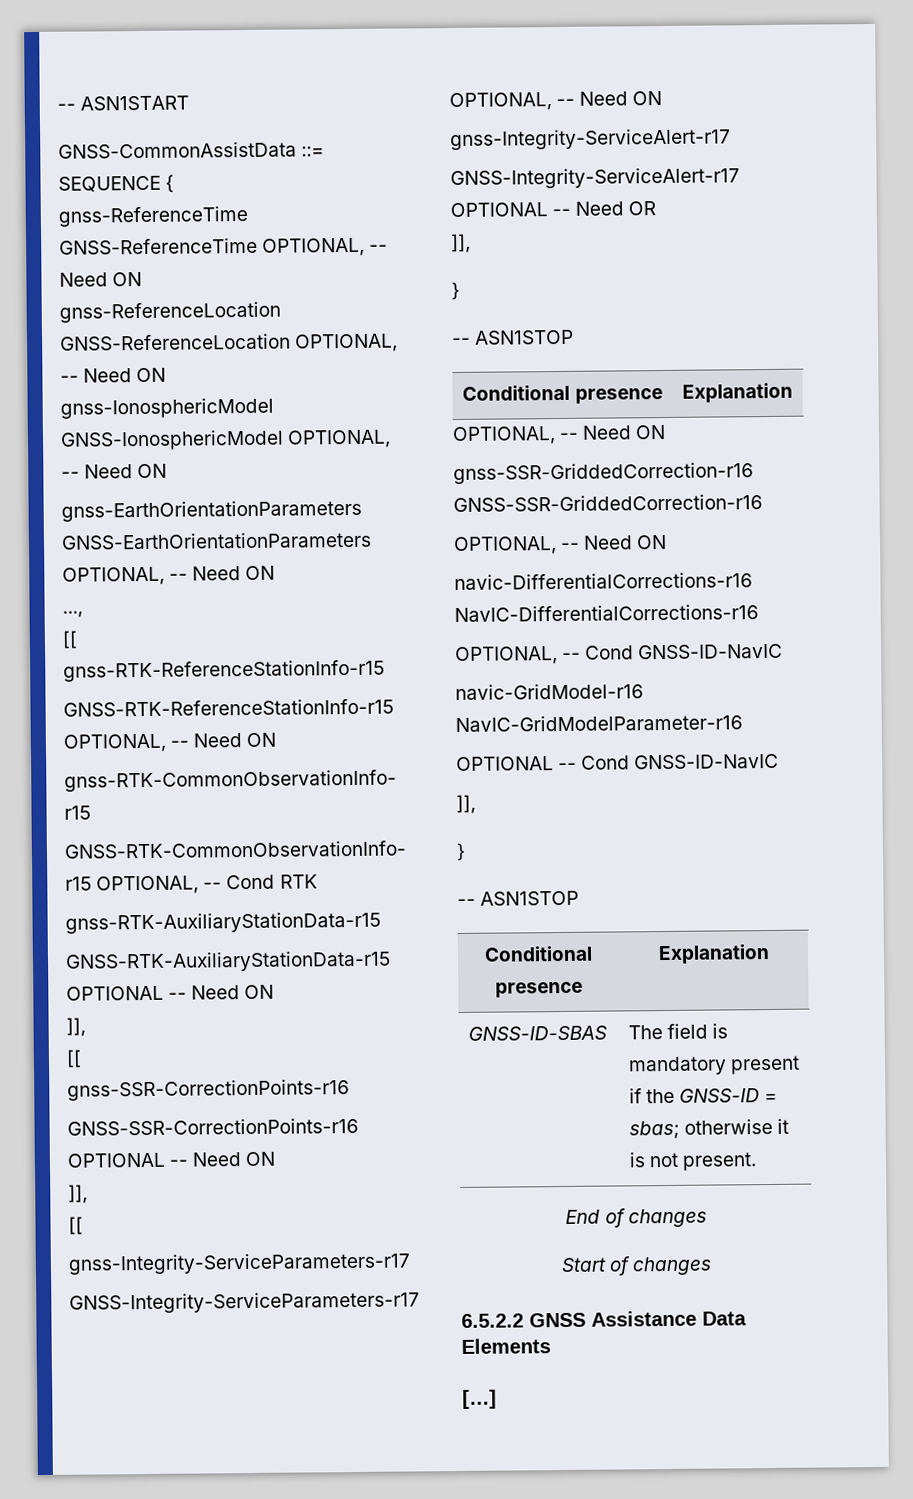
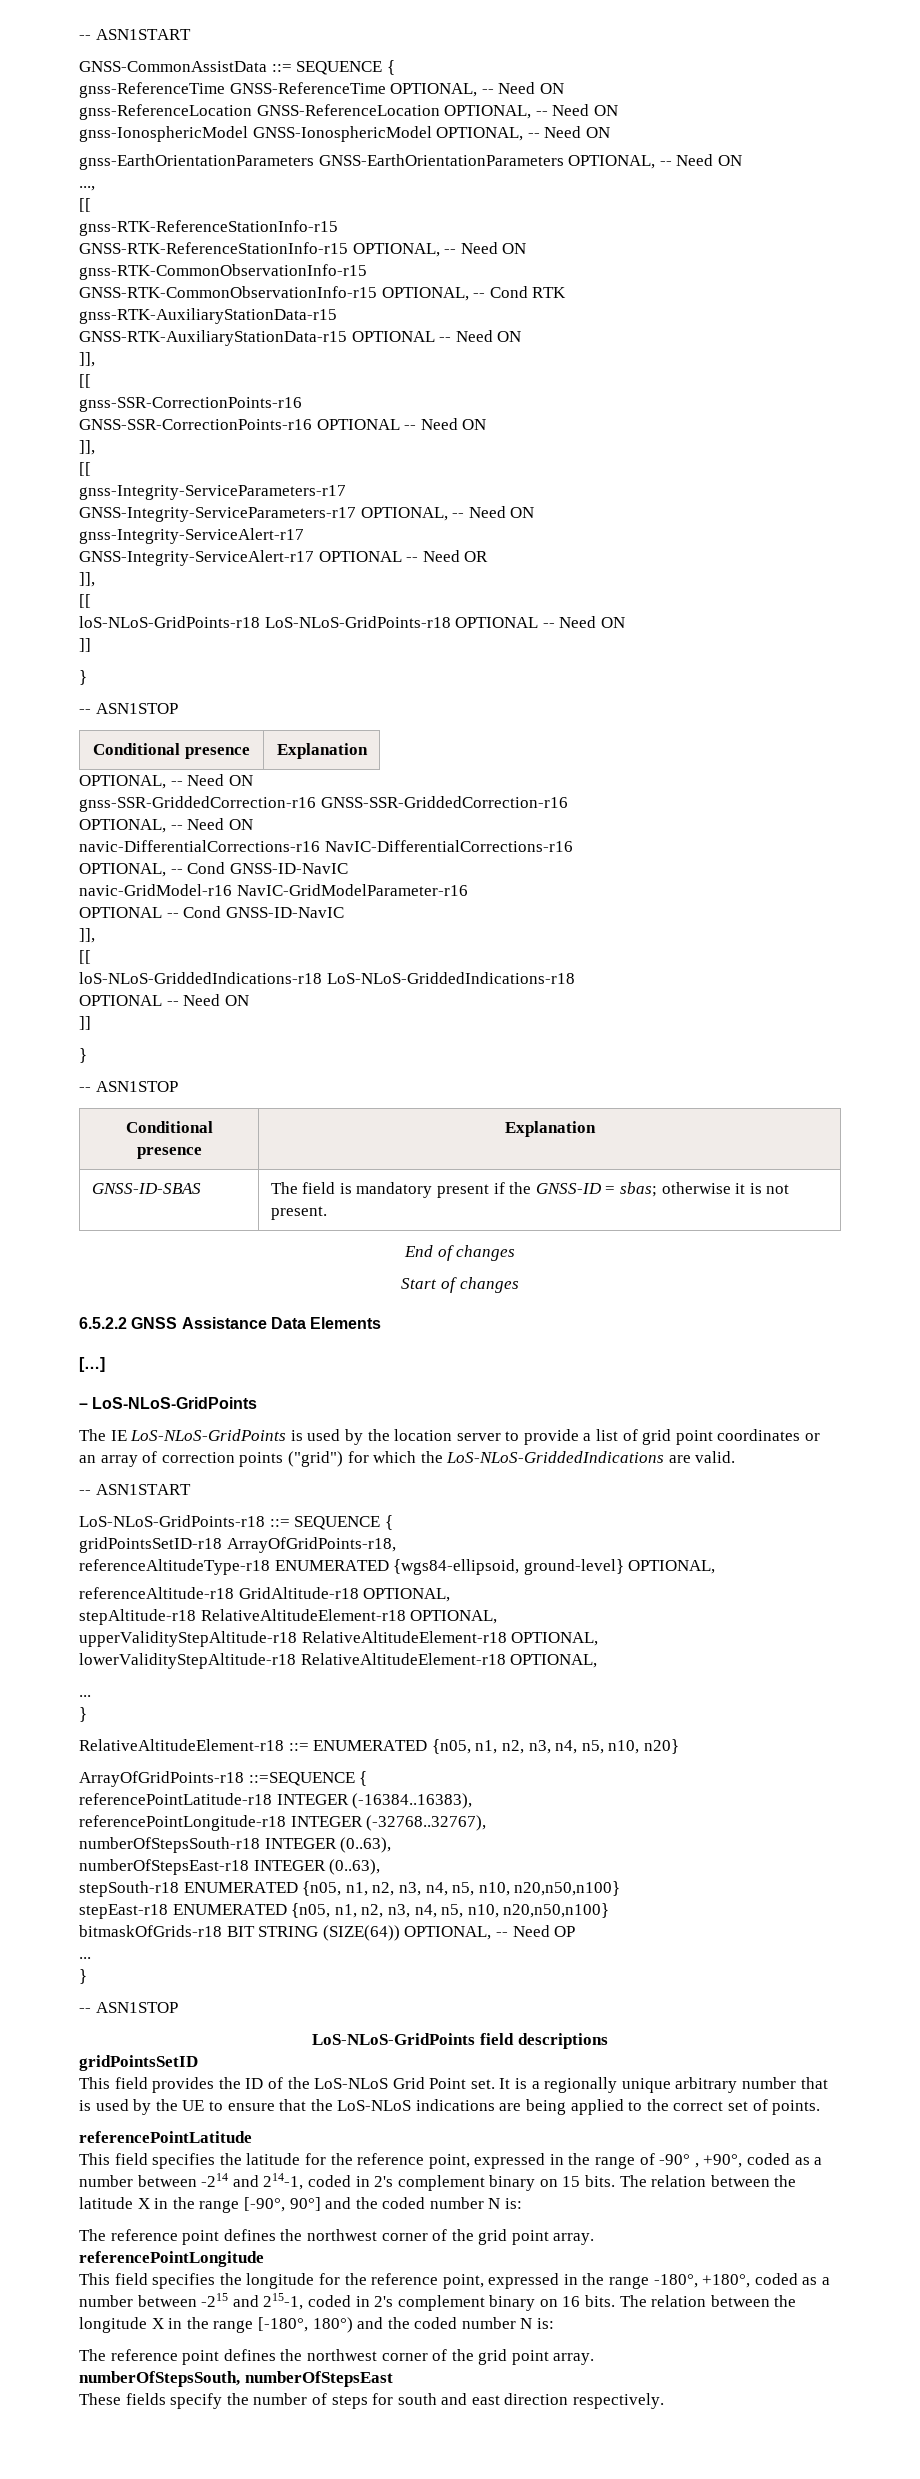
(471, 243) none -> [79,594,91,608] [79,616,625,628] [79,638,91,652] // [[ // loS-NLoS-GridPoints-r18 LoS-NLoS-GridPoints-r18 OPTIONAL -- Need ON // ]]
(476, 804) none -> [79,950,91,964] [79,972,575,984] [79,994,249,1006] [79,1016,91,1030] // [[ // loS-NLoS-GriddedIndications-r18 LoS-NLoS-GriddedIndications-r18 // OPTIONAL -- Need ON // ]]
(497, 1399) none -> [79,1397,258,1409] [79,1429,821,1445] [79,1451,736,1467] [79,1484,191,1495] [79,1515,393,1530] [79,1537,396,1553] [79,1559,716,1575] [79,1587,451,1602] [79,1609,498,1625] [79,1631,599,1647] [79,1653,598,1669] [79,1695,91,1697] [79,1707,87,1722] [79,1739,679,1754] [79,1771,368,1787] [79,1793,473,1809] [79,1815,487,1831] [79,1837,392,1853] [79,1859,381,1875] [79,1881,621,1897] [79,1903,610,1919] [79,1925,576,1941] [79,1957,91,1959] [79,1969,87,1984] [79,2002,178,2013] [312,2033,608,2049] [79,2055,198,2071] [79,2077,828,2093] [79,2099,821,2115] [79,2131,252,2143] [79,2153,823,2169] [79,2173,797,2191] [79,2197,523,2213] [79,2229,595,2245] [79,2251,264,2267] [79,2273,831,2289] [79,2293,797,2311] [79,2317,555,2333] [79,2349,595,2365] [79,2371,393,2387] [79,2393,665,2409] // – LoS-NLoS-GridPoints // The IE LoS-NLoS-GridPoints is used by the location server to provide a list of grid point coordinates or an array of correction points ("grid") for which the LoS-NLoS-GriddedIndications are valid. // -- ASN1START // LoS-NLoS-GridPoints-r18 ::= SEQUENCE { // gridPointsSetID-r18 ArrayOfGridPoints-r18, // referenceAltitudeType-r18 ENUMERATED {wgs84-ellipsoid, ground-level} OPTIONAL, // referenceAltitude-r18 GridAltitude-r18 OPTIONAL, // stepAltitude-r18 RelativeAltitudeElement-r18 OPTIONAL, // upperValidityStepAltitude-r18 RelativeAltitudeElement-r18 OPTIONAL, // lowerValidityStepAltitude-r18 RelativeAltitudeElement-r18 OPTIONAL, // ... // } // RelativeAltitudeElement-r18 ::= ENUMERATED {n05, n1, n2, n3, n4, n5, n10, n20} // ArrayOfGridPoints-r18 ::=SEQUENCE { // referencePointLatitude-r18 INTEGER (-16384..16383), // referencePointLongitude-r18 INTEGER (-32768..32767), // numberOfStepsSouth-r18 INTEGER (0..63), // numberOfStepsEast-r18 INTEGER (0..63), // stepSouth-r18 ENUMERATED {n05, n1, n2, n3, n4, n5, n10, n20,n50,n100} // stepEast-r18 ENUMERATED {n05, n1, n2, n3, n4, n5, n10, n20,n50,n100} // bitmaskOfGrids-r18 BIT STRING (SIZE(64)) OPTIONAL, -- Need OP // ... // } // -- ASN1STOP // LoS-NLoS-GridPoints field descriptions // gridPointsSetID // This field provides the ID of the LoS-NLoS Grid Point set. It is a regionally unique arbitrary number that is used by the UE to ensure that the LoS-NLoS indications are being applied to the correct set of points. // referencePointLatitude // This field specifies the latitude for the reference point, expressed in the range of -90° , +90°, coded as a number between -214 and 214-1, coded in 2's complement binary on 15 bits. The relation between the latitude X in the range [-90°, 90°] and the coded number N is: // The reference point defines the northwest corner of the grid point array. // referencePointLongitude // This field specifies the longitude for the reference point, expressed in the range -180°, +180°, coded as a number between -215 and 215-1, coded in 2's complement binary on 16 bits. The relation between the longitude X in the range [-180°, 180°) and the coded number N is: // The reference point defines the northwest corner of the grid point array. // numberOfStepsSouth, numberOfStepsEast // These fields specify the number of steps for south and east direction respectively.

